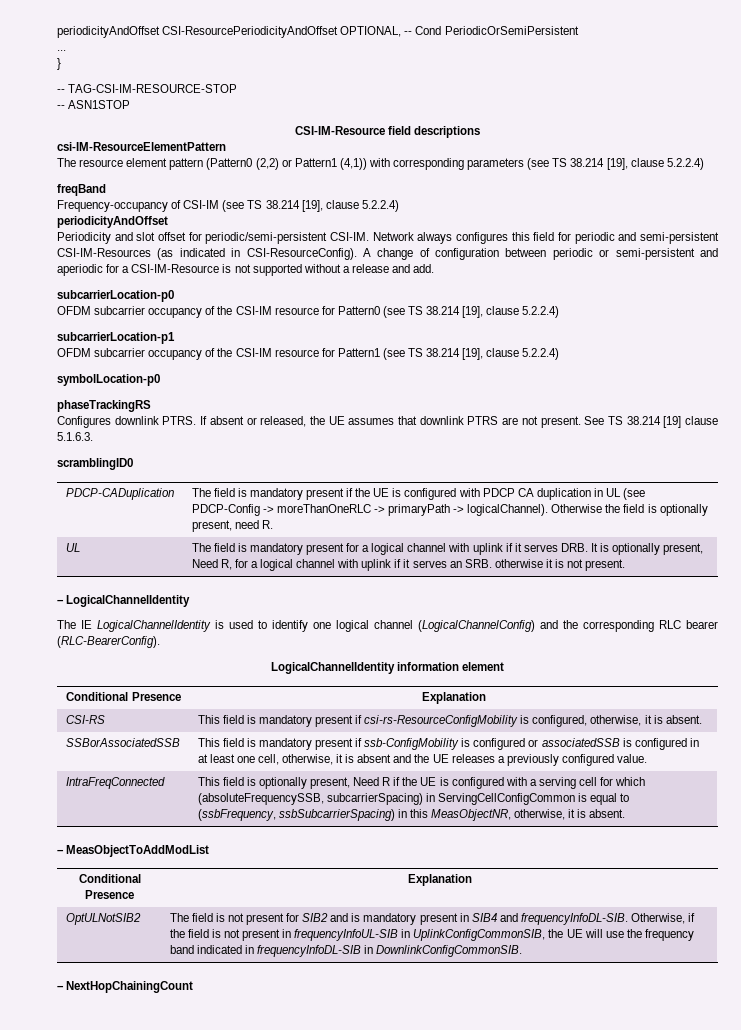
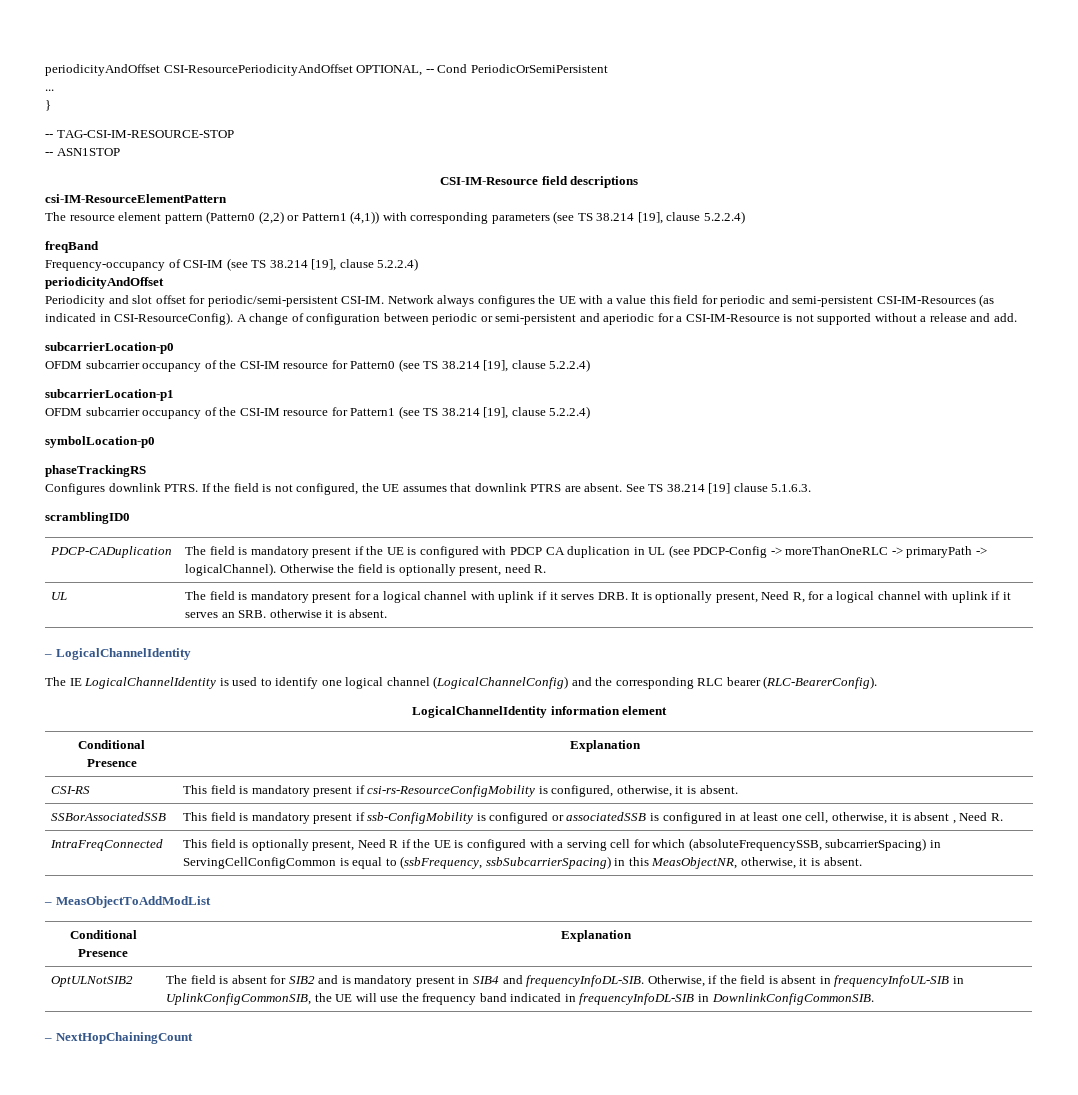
(508, 238) none -> [538,295,647,304] the UE with a value
[209,416,307,427] absent or released, -> [213,483,359,495] the field is not configured,
[521,416,581,428] not present. -> [584,483,623,492] absent.
[567,559,626,571] not present. -> [349,609,388,618] absent.
[393,754,648,766] and the UE releases a previously configured value. -> [952,812,1003,824] , Need R.
[227,913,284,925] not present -> [231,975,267,984] absent
[223,929,280,941] not present -> [781,975,817,984] absent

